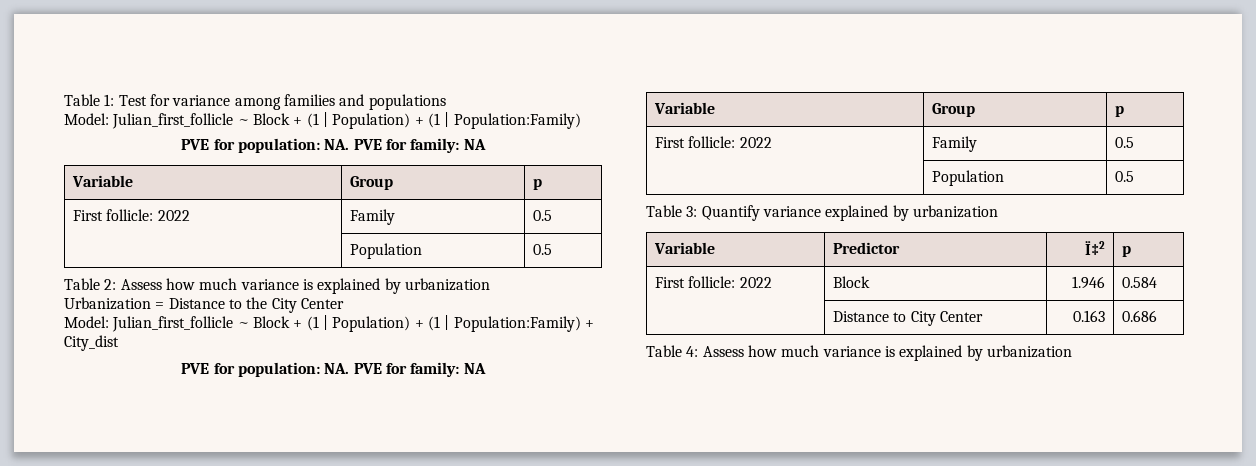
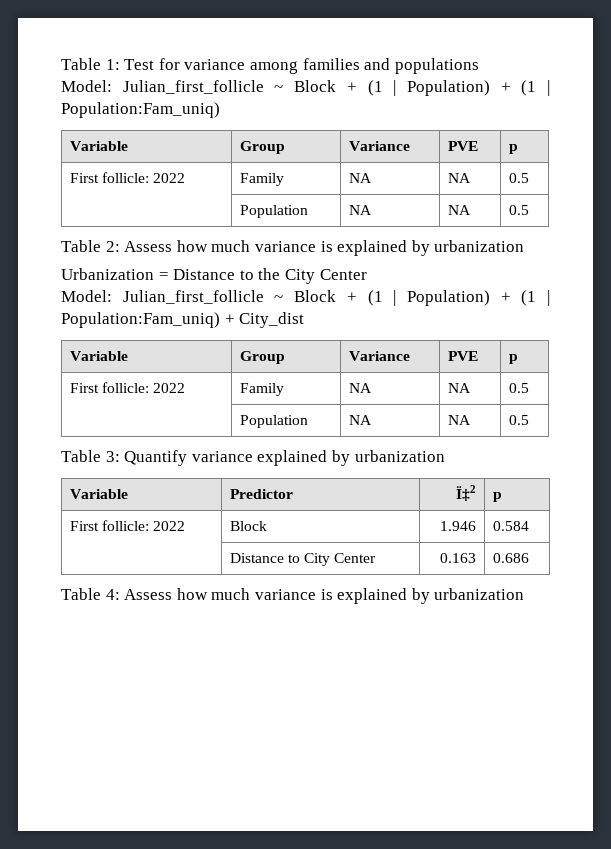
[453,113,581,129] [181,138,486,153] [72,175,134,187] [350,176,394,190] [533,179,543,190] [73,209,190,221] [350,209,396,225] [533,210,553,221] [350,243,423,259] Population:Family) // PVE for population: NA. PVE for family: NA // Variable | Group | p // First follicle: 2022 | Family | 0.5 // | Population -> [61,102,220,118] [69,141,128,151] [239,141,285,154] [348,141,410,151] [447,141,478,151] [508,144,518,154] [69,172,186,183] [239,173,284,186] [348,173,372,183] [447,173,471,183] [508,173,529,183] [239,205,308,218] [348,205,372,215] [447,205,471,215] Population:Fam_uniq) // Variable | Group | Variance | PVE | p // First follicle: 2022 | Family | NA | NA | 0.5 // | Population | NA | NA
[453,316,581,332] Population:Family) -> [61,312,220,328] Population:Fam_uniq)
[181,362,486,377] [654,102,716,114] [932,103,976,117] [1115,106,1125,117] [655,136,772,148] [932,136,978,152] [1115,137,1135,148] [932,170,1005,186] // PVE for population: NA. PVE for family: NA // Variable | Group | p // First follicle: 2022 | Family | 0.5 // | Population -> [69,351,128,361] [239,351,285,364] [348,351,410,361] [447,351,478,361] [508,354,518,364] [69,382,186,393] [239,383,284,396] [348,383,372,393] [447,383,471,393] [508,383,529,393] [239,415,308,428] [348,415,372,425] [447,415,471,425] // Variable | Group | Variance | PVE | p // First follicle: 2022 | Family | NA | NA | 0.5 // | Population | NA | NA

